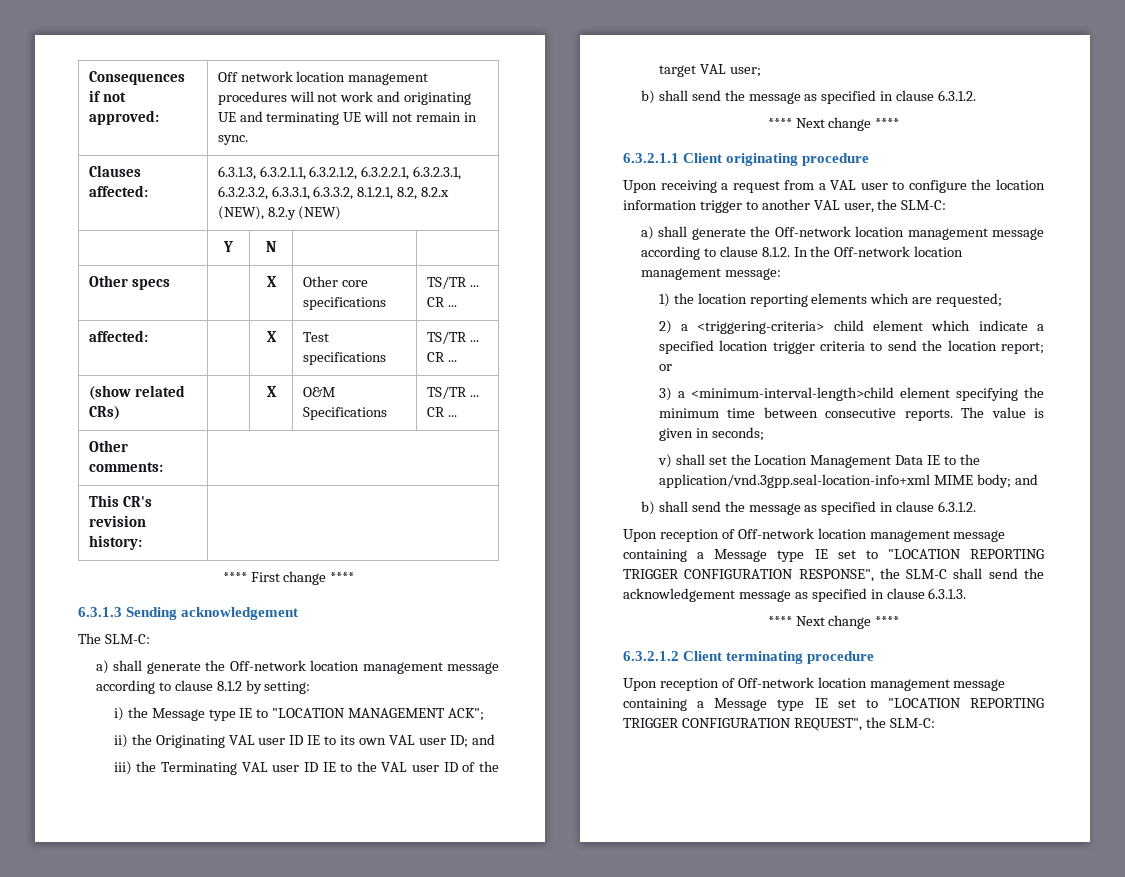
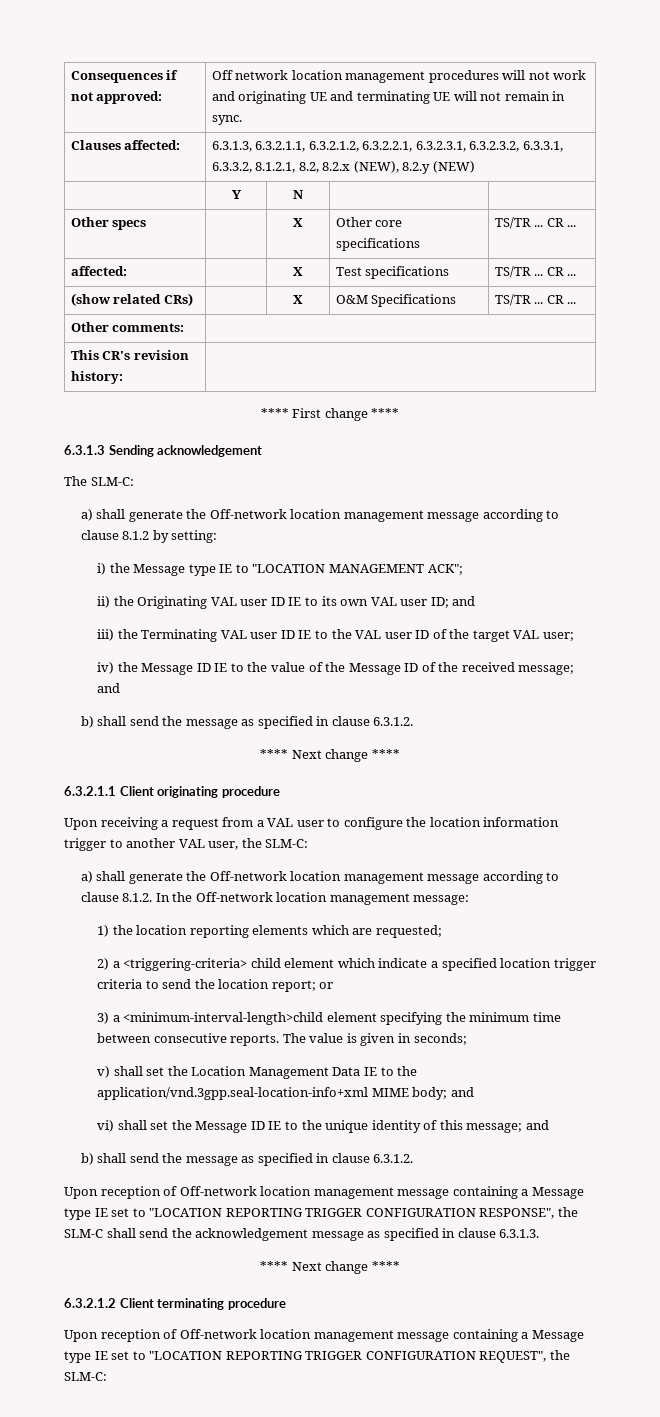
(761, 72) none -> [97,662,575,675] [97,683,121,693] // iv) the Message ID IE to the value of the Message ID of the received message; and
(1038, 479) none -> [97,1120,549,1133] // vi) shall set the Message ID IE to the unique identity of this message; and

